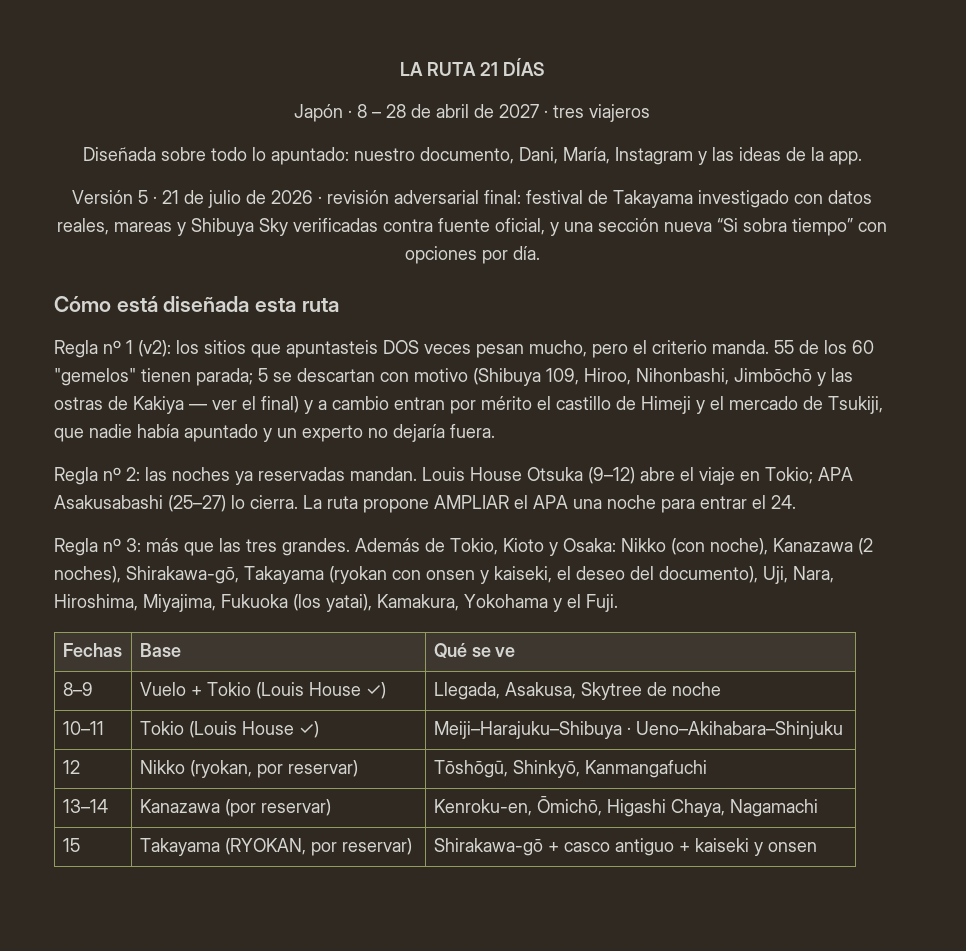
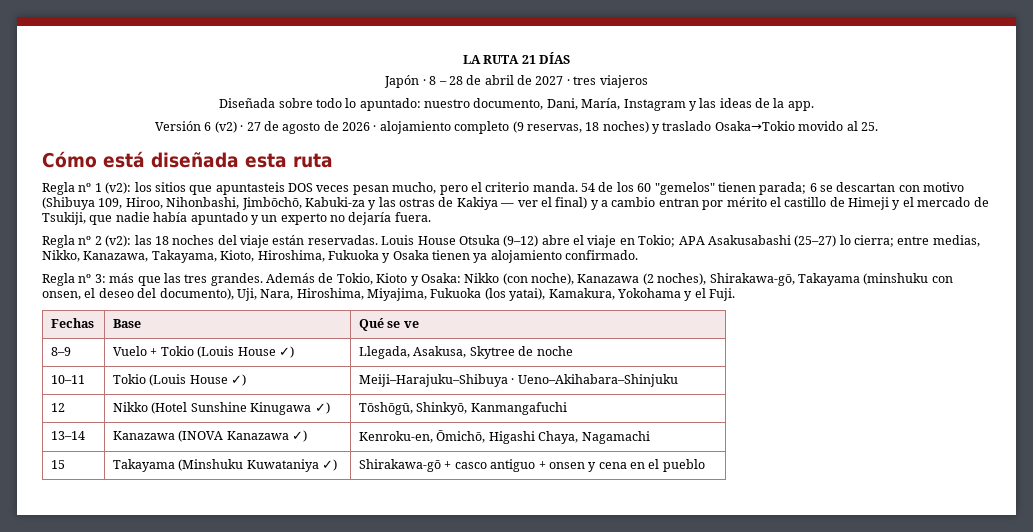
[138,190,872,208] [57,218,887,236] [404,246,540,264] 5 · 21 de julio de 2026 · revisión adversarial final: festival de Takayama investigado con datos reales, mareas y Shibuya Sky verificadas contra fuente oficial, y una sección nueva “Si sobra tiempo” con opciones por día. -> [204,121,878,134] 6 (v2) · 27 de agosto de 2026 · alojamiento completo (9 reservas, 18 noches) y traslado Osaka→Tokio movido al 25.
[774,340,794,354] 55 -> [581,183,595,192] 54
[258,368,268,382] 5 -> [809,183,817,192] 6
[734,368,812,382] Jimbōchō -> [241,197,365,210] Jimbōchō, Kabuki-za
[126,467,417,485] 2: las noches ya reservadas mandan. -> [94,235,378,248] 2 (v2): las 18 noches del viaje están reservadas.
[250,495,796,513] cierra. La ruta propone AMPLIAR el APA una noche para entrar el 24. -> [854,235,980,247] [42,250,639,263] cierra; entre medias, Nikko, Kanazawa, Takayama, Kioto, Hiroshima, Fukuoka y Osaka tienen ya alojamiento confirmado.
[329,566,552,584] (ryokan con onsen y kaiseki, -> [863,273,953,285] [42,291,81,300] (minshuku con onsen,
[189,760,358,778] (ryokan, por reservar) -> [151,402,330,415] (Hotel Sunshine Kinugawa ✓)
[224,799,331,817] (por reservar) -> [178,430,308,442] (INOVA Kanazawa ✓)
[224,838,412,856] (RYOKAN, por reservar) -> [178,459,338,472] (Minshuku Kuwataniya ✓)
[694,838,817,856] kaiseki y onsen -> [548,459,705,472] onsen y cena en el pueblo

